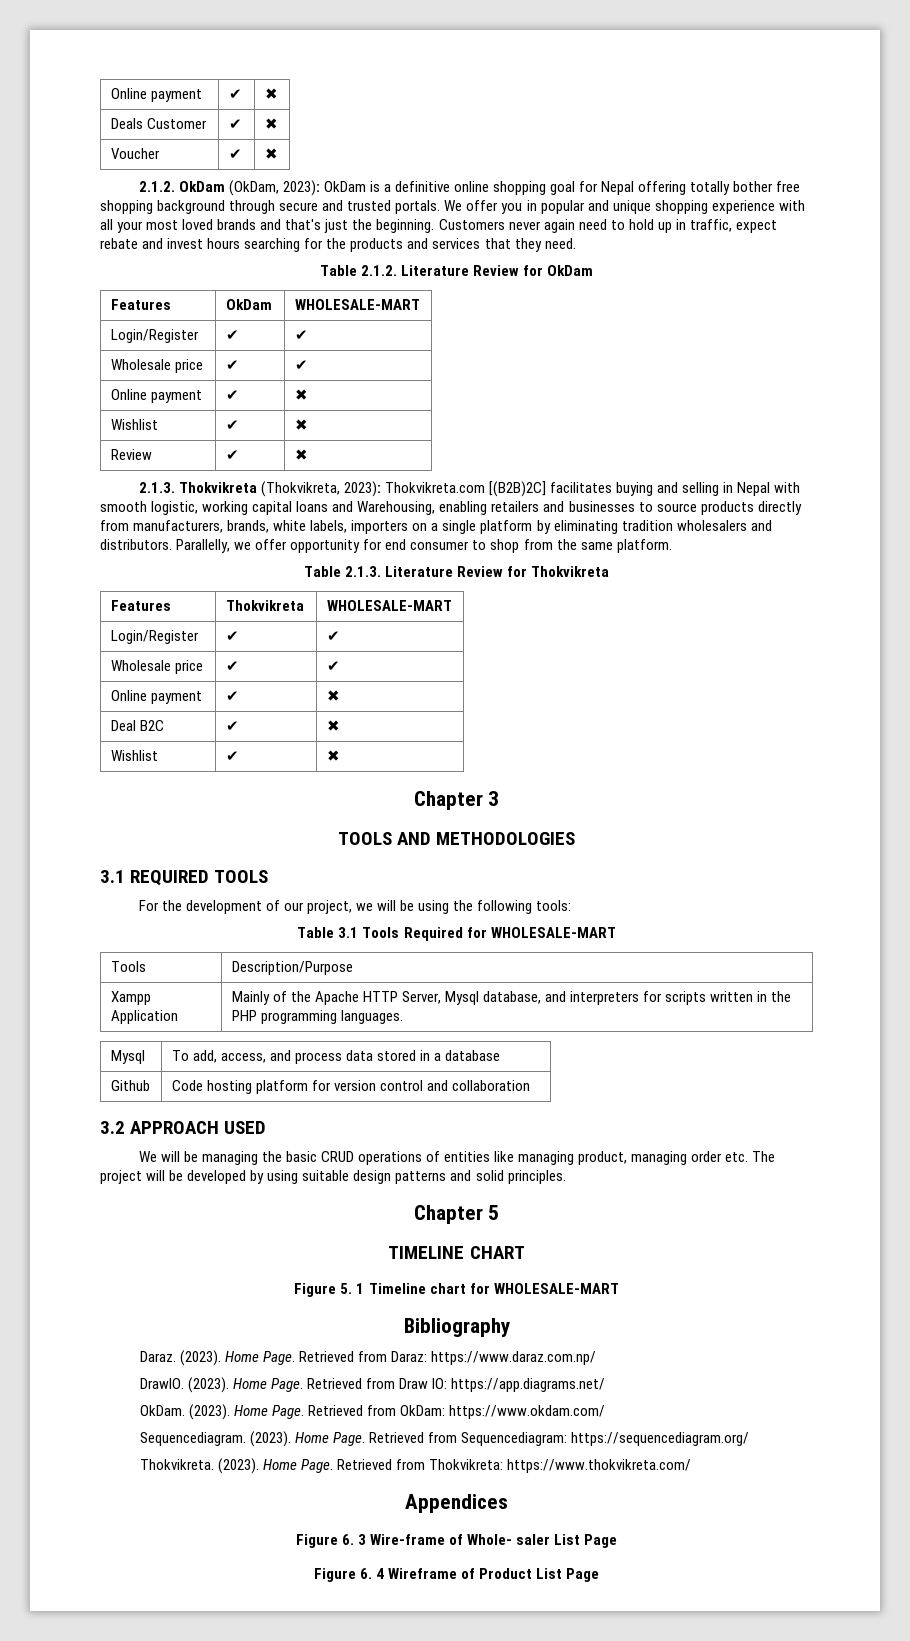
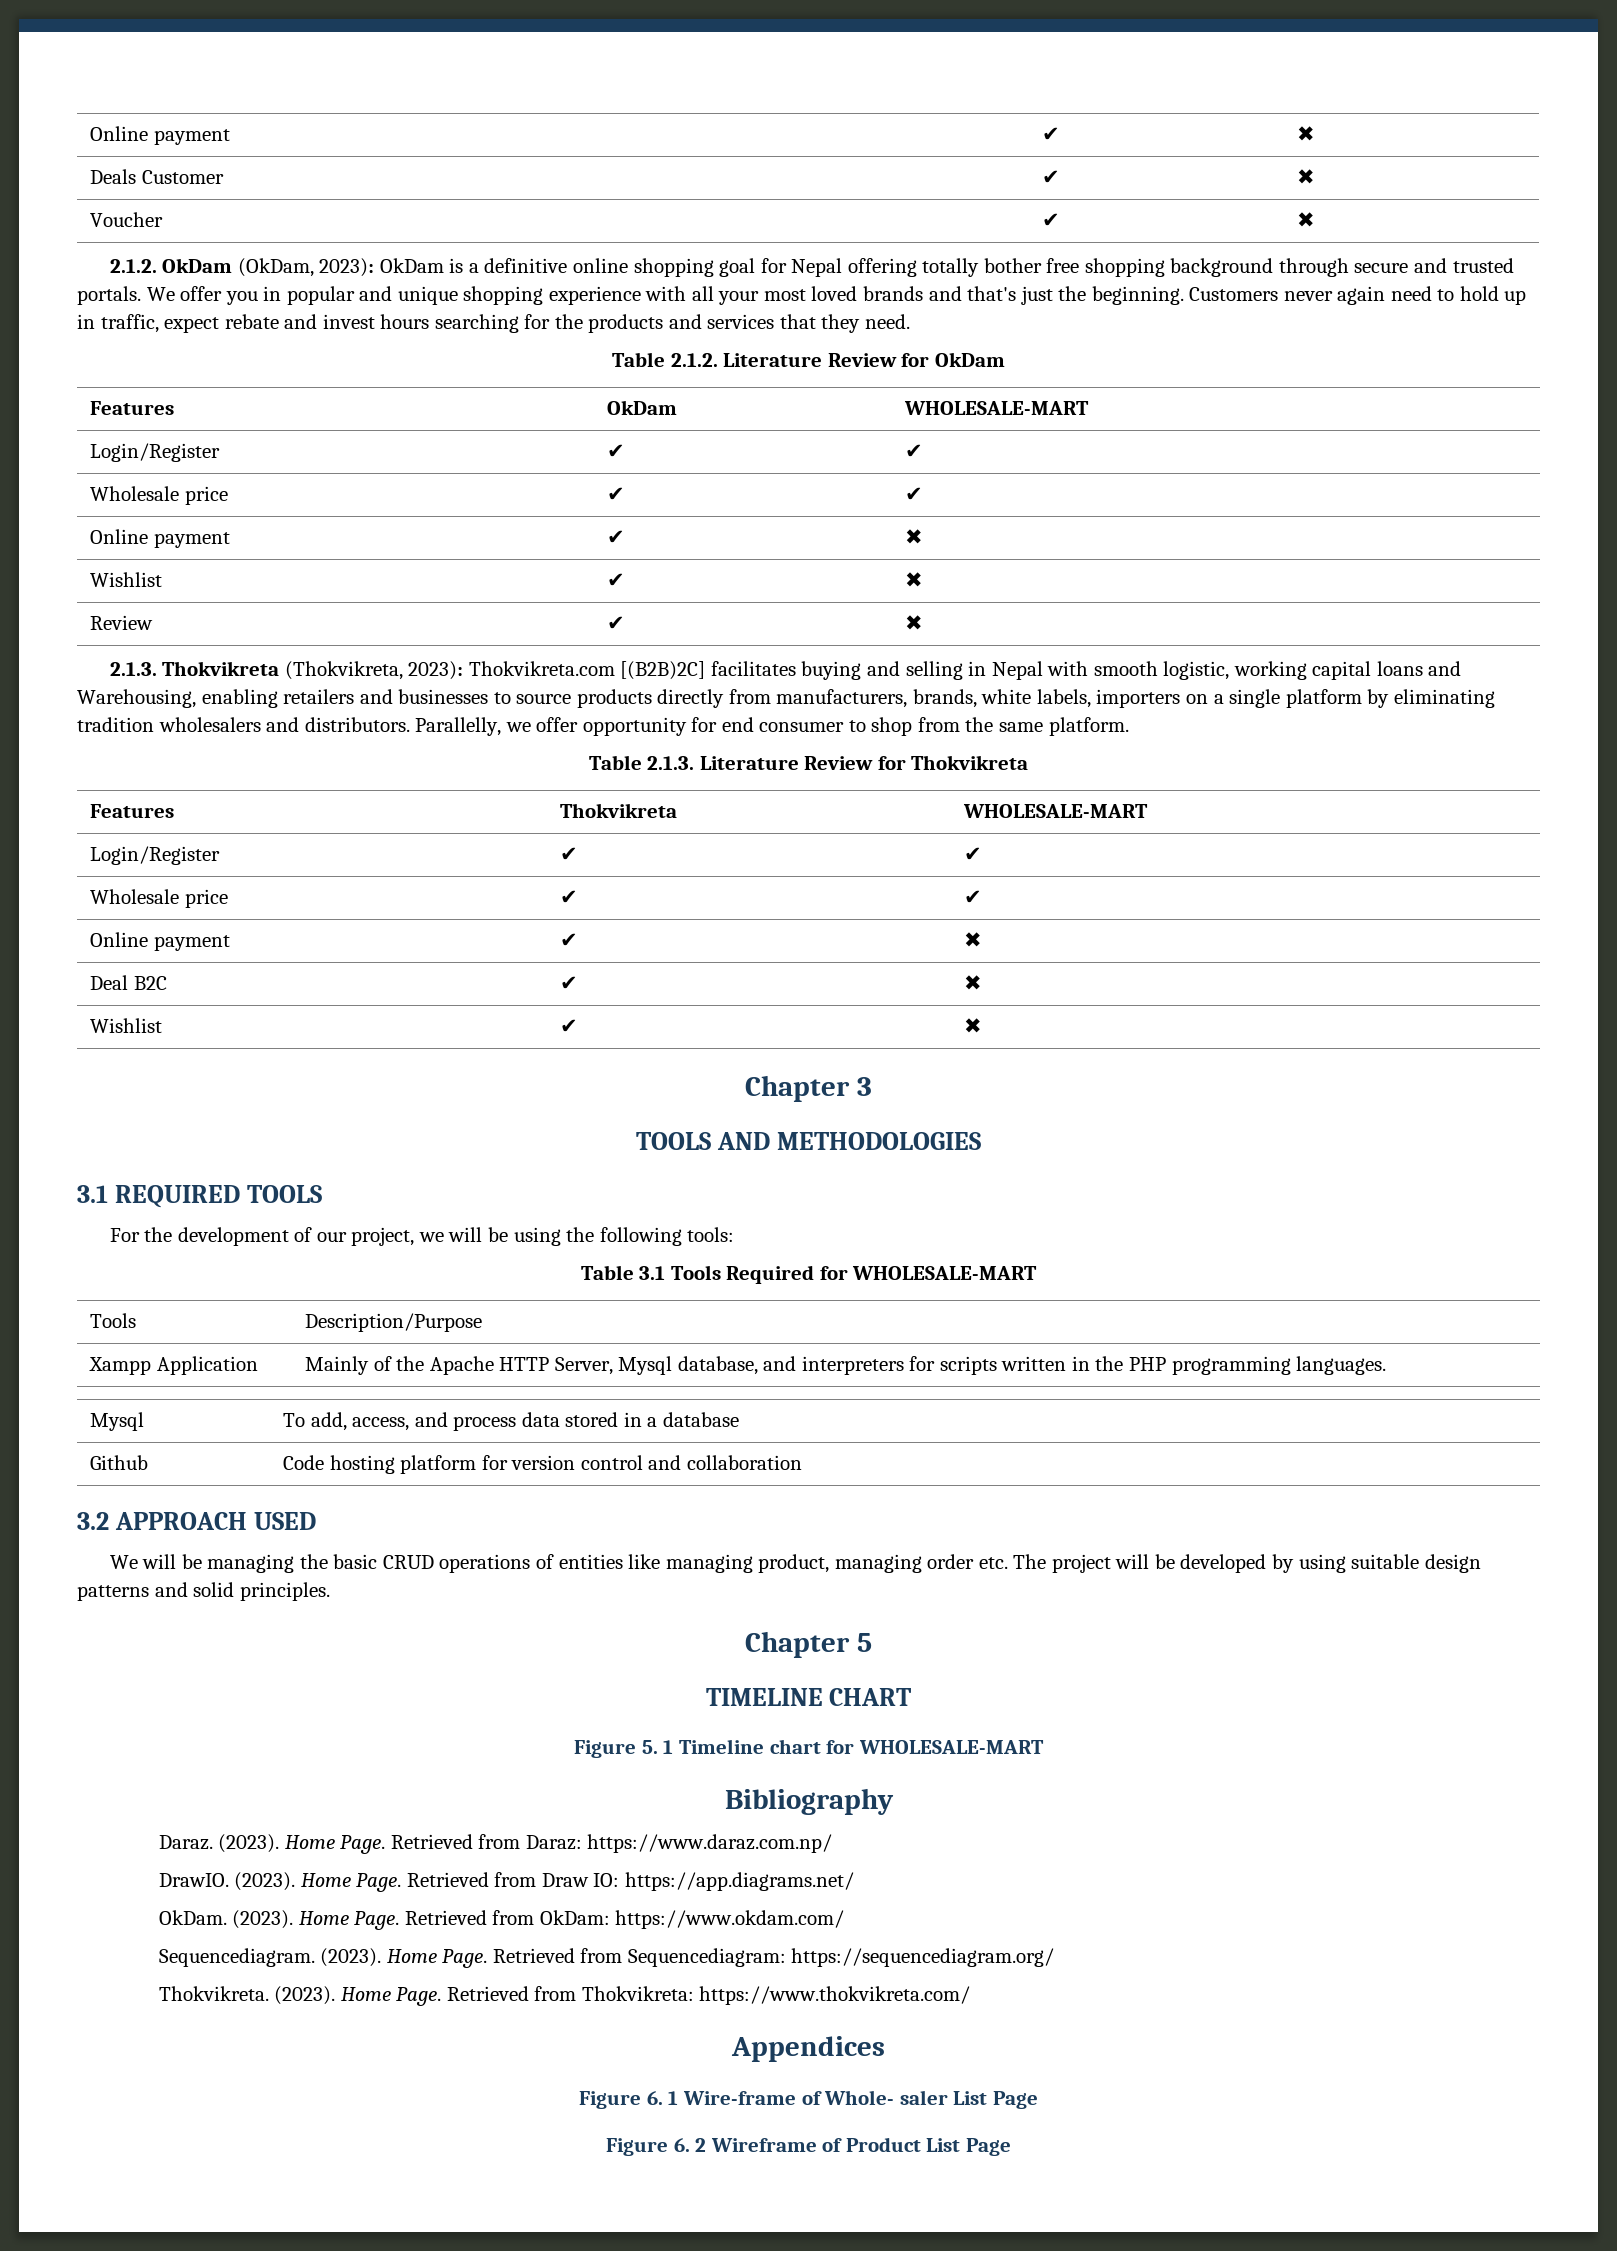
[357,1534,366,1545] 3 -> [668,2091,679,2105] 1
[375,1568,384,1579] 4 -> [695,2138,707,2152] 2

